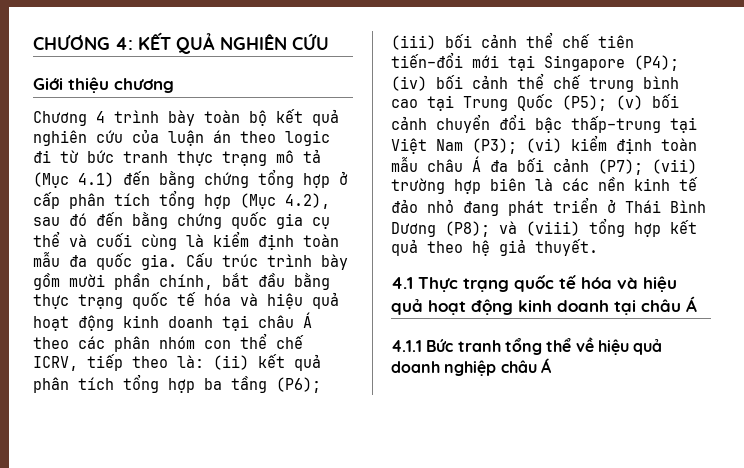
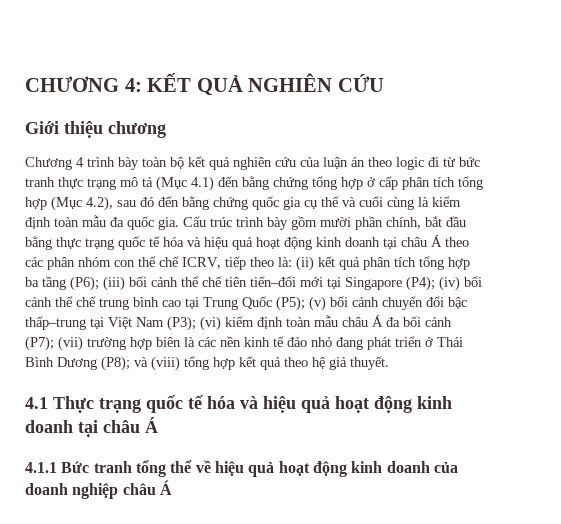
(663, 347) none -> [278,461,458,477] hoạt động kinh doanh của

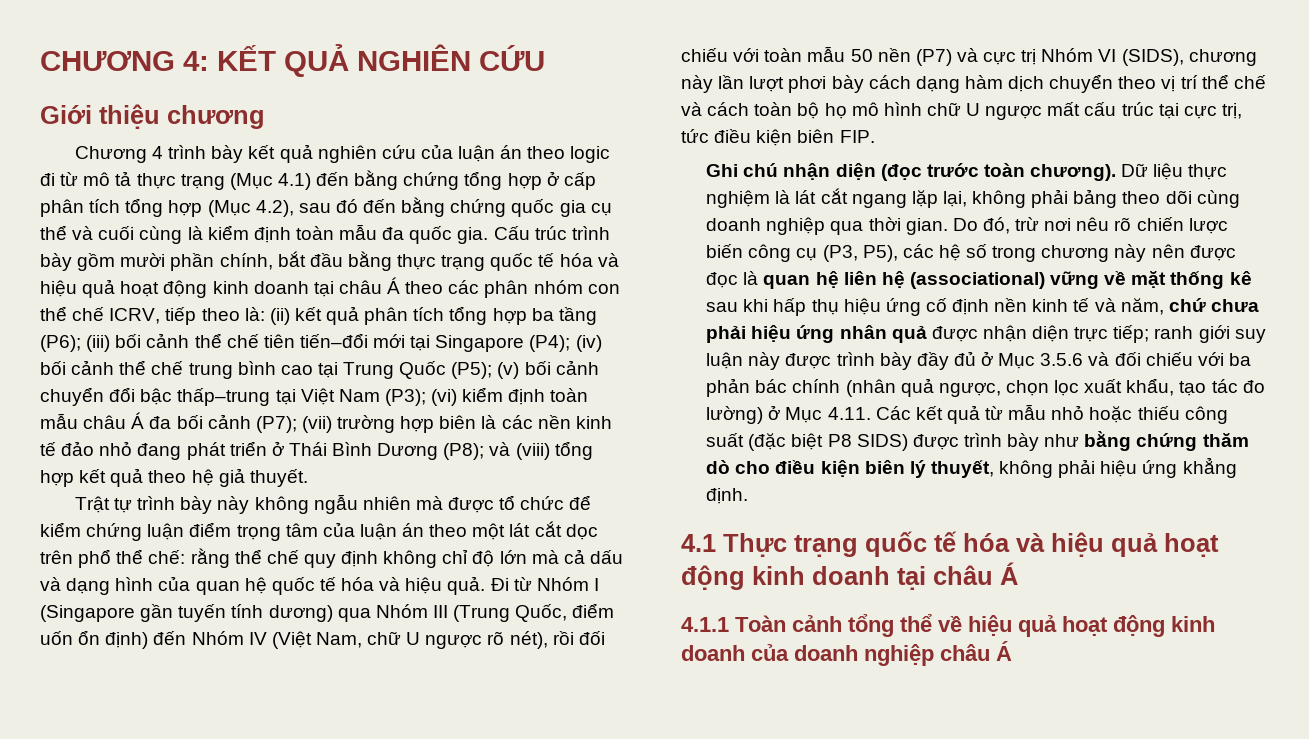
[142,157,184,169] toàn bộ -> (244, 154) none
[459,157,480,167] [25,177,153,190] bức tranh thực trạng mô tả -> [83,171,225,190] mô tả thực trạng
(389, 363) none -> [74,494,592,514] [40,521,598,541] [40,548,623,568] [40,576,599,595] [40,603,615,622] [40,630,605,649] [681,46,1257,66] [681,74,1266,93] [681,102,1242,120] [681,129,875,146] [706,163,1228,181] [706,188,1240,208] [706,217,1228,235] [706,244,1236,262] [706,271,1252,289] [706,298,1259,316] [706,325,1266,343] [706,351,1251,370] [706,378,1265,397] [706,404,1228,424] [706,431,1249,451] [706,457,1237,478] [706,488,749,504] // Trật tự trình bày này không ngẫu nhiên mà được tổ chức để kiểm chứng luận điểm trọng tâm của luận án theo một lát cắt dọc trên phổ thể chế: rằng thể chế quy định không chỉ độ lớn mà cả dấu và dạng hình của quan hệ quốc tế hóa và hiệu quả. Đi từ Nhóm I (Singapore gần tuyến tính dương) qua Nhóm III (Trung Quốc, điểm uốn ổn định) đến Nhóm IV (Việt Nam, chữ U ngược rõ nét), rồi đối chiếu với toàn mẫu 50 nền (P7) và cực trị Nhóm VI (SIDS), chương này lần lượt phơi bày cách dạng hàm dịch chuyển theo vị trí thể chế và cách toàn bộ họ mô hình chữ U ngược mất cấu trúc tại cực trị, tức điều kiện biên FIP. // Ghi chú nhận diện (đọc trước toàn chương). Dữ liệu thực nghiệm là lát cắt ngang lặp lại, không phải bảng theo dõi cùng doanh nghiệp qua thời gian. Do đó, trừ nơi nêu rõ chiến lược biến công cụ (P3, P5), các hệ số trong chương này nên được đọc là quan hệ liên hệ (associational) vững về mặt thống kê sau khi hấp thụ hiệu ứng cố định nền kinh tế và năm, chứ chưa phải hiệu ứng nhân quả được nhận diện trực tiếp; ranh giới suy luận này được trình bày đầy đủ ở Mục 3.5.6 và đối chiếu với ba phản bác chính (nhân quả ngược, chọn lọc xuất khẩu, tạo tác đo lường) ở Mục 4.11. Các kết quả từ mẫu nhỏ hoặc thiếu công suất (đặc biệt P8 SIDS) được trình bày như bằng chứng thăm dò cho điều kiện biên lý thuyết, không phải hiệu ứng khẳng định.
[61,461,132,473] Bức tranh -> [735,615,842,632] Toàn cảnh

